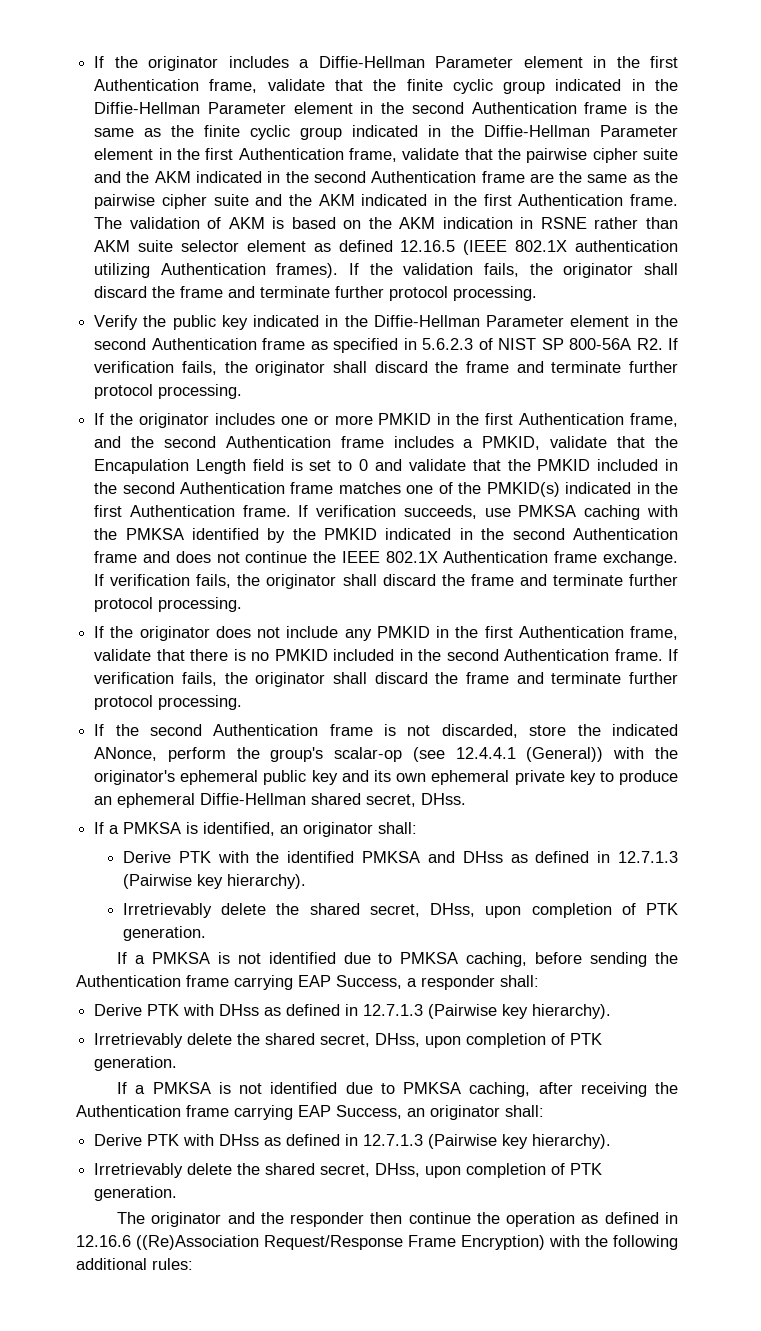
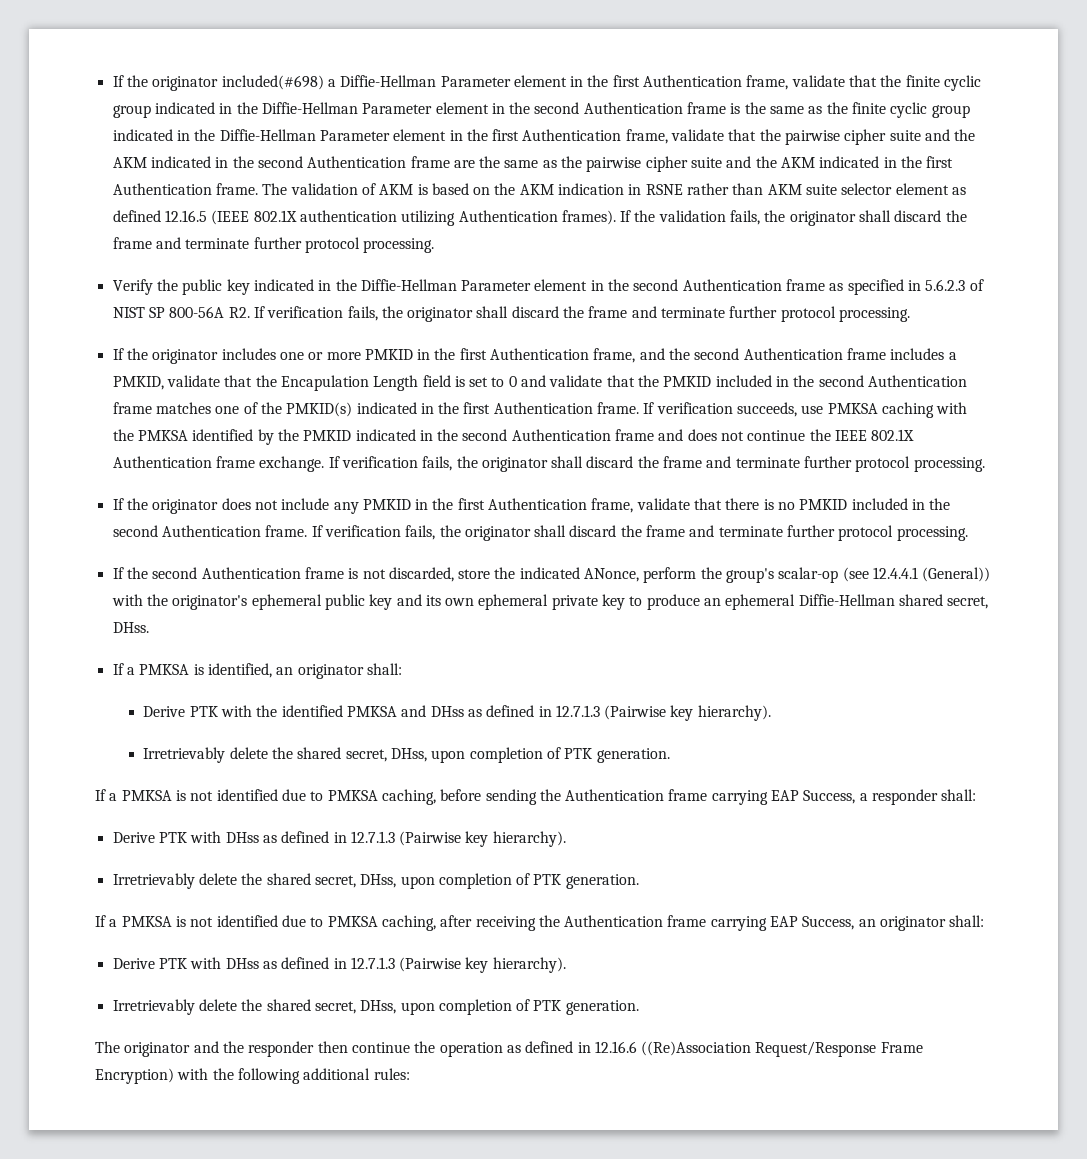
[94,56,289,71] If the originator includes -> [112,75,324,91] If the originator included(#698)

